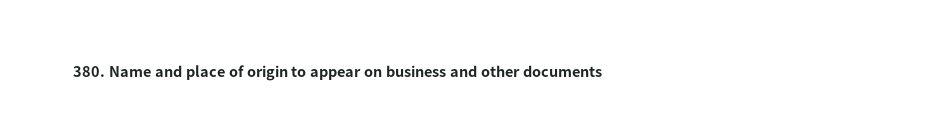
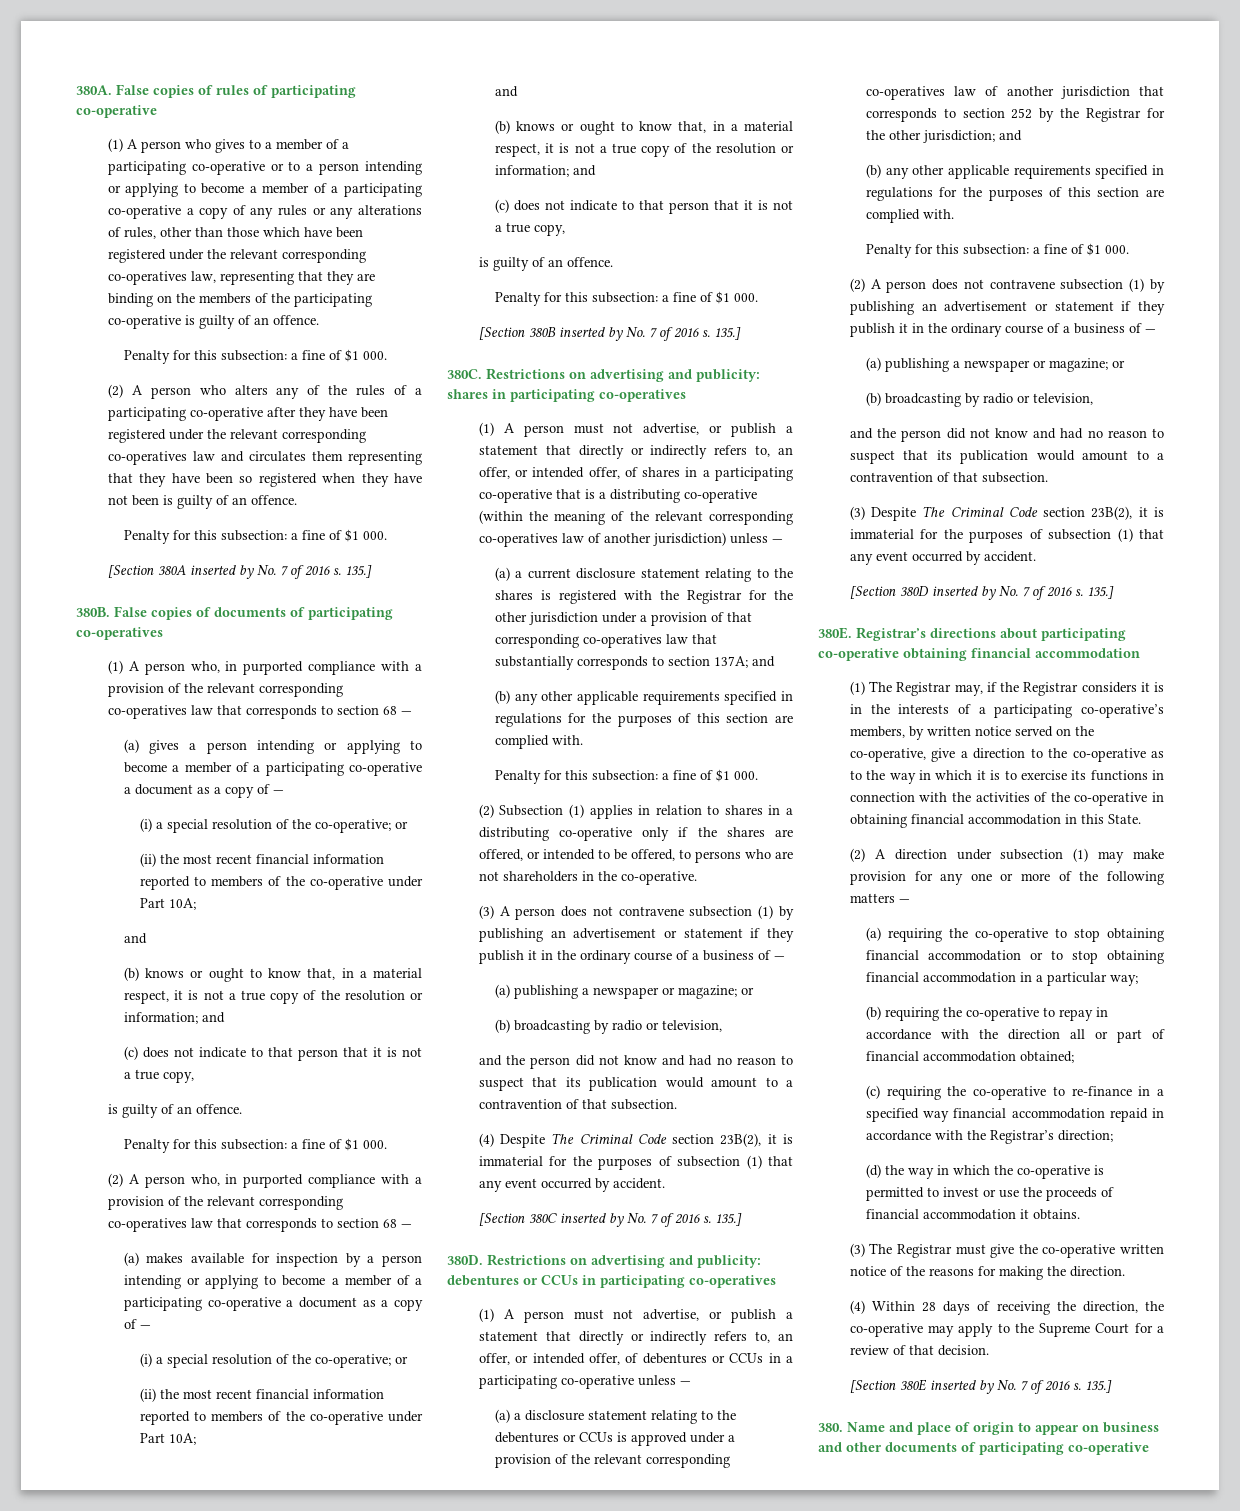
(73, 71) none -> [76,84,356,98] [76,105,157,118] [107,138,349,153] [107,161,422,175] [107,183,422,197] [107,205,422,219] [107,227,363,239] [107,249,366,263] [107,271,375,285] [107,293,372,307] [107,315,319,329] [123,349,387,364] [107,384,422,399] [107,407,388,421] [107,429,366,443] [107,451,422,465] [107,473,422,487] [107,495,297,509] [123,529,387,544] [107,565,372,579] [76,606,393,620] [76,627,163,640] [107,660,422,675] [107,683,343,697] [107,705,412,719] [123,739,422,754] [123,762,422,776] [123,784,284,798] [139,818,408,833] [139,853,384,867] [139,876,423,890] [139,898,196,910] [123,933,147,944] [123,967,422,982] [123,990,423,1004] [123,1012,225,1024] [123,1046,422,1061] [123,1069,194,1083] [107,1104,242,1118] [123,1138,387,1153] [107,1173,422,1188] [107,1196,343,1210] [107,1218,412,1232] [123,1252,422,1267] [123,1275,422,1289] [123,1297,423,1311] [123,1319,151,1329] [139,1353,408,1368] [139,1388,384,1402] [139,1411,423,1425] [139,1433,196,1445] [494,86,518,97] [494,120,793,135] [494,143,794,157] [494,165,596,177] [494,199,793,214] [494,222,565,236] [478,257,613,271] [494,291,758,306] [478,327,741,341] [447,368,760,382] [447,389,686,402] [478,422,793,437] [478,445,793,459] [478,467,793,481] [478,489,757,503] [478,510,793,525] [478,532,783,547] [494,567,793,582] [494,590,793,604] [494,612,752,626] [494,634,717,648] [494,656,775,670] [494,690,793,705] [494,713,793,727] [494,735,583,749] [494,769,758,784] [478,804,793,819] [478,827,793,841] [478,849,793,863] [478,871,697,885] [478,905,794,920] [478,928,794,942] [478,950,785,964] [494,984,754,999] [494,1019,722,1034] [478,1055,793,1069] [478,1077,793,1091] [478,1099,677,1110] [478,1133,794,1148] [478,1155,793,1170] [478,1178,665,1192] [478,1213,742,1227] [447,1254,761,1268] [447,1275,776,1288] [478,1308,793,1323] [478,1331,793,1345] [478,1353,794,1365] [478,1375,691,1389] [494,1409,736,1424] [494,1432,735,1446] [494,1454,730,1468] [865,86,1164,100] [865,108,1165,122] [865,130,1022,143] [865,164,1164,179] [865,187,1164,201] [865,209,954,223] [865,243,1129,258] [849,278,1165,293] [849,301,1165,315] [849,323,1156,337] [865,357,1125,372] [865,392,1093,407] [849,428,1164,442] [849,450,1164,464] [849,472,1048,483] [849,506,1164,521] [849,528,1164,543] [849,551,1036,565] [849,586,1114,600] [818,627,1126,641] [818,648,1140,661] [849,681,1164,696] [849,704,1164,718] [849,726,1094,740] [849,748,1164,762] [849,770,1164,784] [849,792,1164,806] [849,814,1141,828] [849,848,1164,863] [849,871,1164,885] [849,893,910,903] [865,927,1164,942] [865,950,1164,964] [865,972,1138,986] [865,1006,1108,1021] [865,1029,1165,1043] [865,1051,1074,1063] [865,1085,1164,1100] [865,1108,1164,1122] [865,1130,1113,1144] [865,1164,1104,1179] [865,1187,1114,1201] [865,1209,1080,1220] [849,1243,1164,1258] [849,1266,1125,1280] [849,1300,1164,1315] [849,1323,1164,1337] [849,1345,989,1356] [849,1379,1112,1394] 380A. False copies of rules of participating co-operative // (1) A person who gives to a member of a participating co-operative or to a person intending or applying to become a member of a participating co-operative a copy of any rules or any alterations of rules, other than those which have been registered under the relevant corresponding co-operatives law, representing that they are binding on the members of the participating co-operative is guilty of an offence. // Penalty for this subsection: a fine of $1 000. // (2) A person who alters any of the rules of a participating co-operative after they have been registered under the relevant corresponding co-operatives law and circulates them representing that they have been so registered when they have not been is guilty of an offence. // Penalty for this subsection: a fine of $1 000. // [Section 380A inserted by No. 7 of 2016 s. 135.] // 380B. False copies of documents of participating co-operatives // (1) A person who, in purported compliance with a provision of the relevant corresponding co-operatives law that corresponds to section 68 — // (a) gives a person intending or applying to become a member of a participating co-operative a document as a copy of — // (i) a special resolution of the co-operative; or // (ii) the most recent financial information reported to members of the co-operative under Part 10A; // and // (b) knows or ought to know that, in a material respect, it is not a true copy of the resolution or information; and // (c) does not indicate to that person that it is not a true copy, // is guilty of an offence. // Penalty for this subsection: a fine of $1 000. // (2) A person who, in purported compliance with a provision of the relevant corresponding co-operatives law that corresponds to section 68 — // (a) makes available for inspection by a person intending or applying to become a member of a participating co-operative a document as a copy of — // (i) a special resolution of the co-operative; or // (ii) the most recent financial information reported to members of the co-operative under Part 10A; // and // (b) knows or ought to know that, in a material respect, it is not a true copy of the resolution or information; and // (c) does not indicate to that person that it is not a true copy, // is guilty of an offence. // Penalty for this subsection: a fine of $1 000. // [Section 380B inserted by No. 7 of 2016 s. 135.] // 380C. Restrictions on advertising and publicity: shares in participating co-operatives // (1) A person must not advertise, or publish a statement that directly or indirectly refers to, an offer, or intended offer, of shares in a participating co-operative that is a distributing co-operative (within the meaning of the relevant corresponding co-operatives law of another jurisdiction) unless — // (a) a current disclosure statement relating to the shares is registered with the Registrar for the other jurisdiction under a provision of that corresponding co-operatives law that substantially corresponds to section 137A; and // (b) any other applicable requirements specified in regulations for the purposes of this section are complied with. // Penalty for this subsection: a fine of $1 000. // (2) Subsection (1) applies in relation to shares in a distributing co-operative only if the shares are offered, or intended to be offered, to persons who are not shareholders in the co-operative. // (3) A person does not contravene subsection (1) by publishing an advertisement or statement if they publish it in the ordinary course of a business of — // (a) publishing a newspaper or magazine; or // (b) broadcasting by radio or television, // and the person did not know and had no reason to suspect that its publication would amount to a contravention of that subsection. // (4) Despite The Criminal Code section 23B(2), it is immaterial for the purposes of subsection (1) that any event occurred by accident. // [Section 380C inserted by No. 7 of 2016 s. 135.] // 380D. Restrictions on advertising and publicity: debentures or CCUs in participating co-operatives // (1) A person must not advertise, or publish a statement that directly or indirectly refers to, an offer, or intended offer, of debentures or CCUs in a participating co-operative unless — // (a) a disclosure statement relating to the debentures or CCUs is approved under a provision of the relevant corresponding co-operatives law of another jurisdiction that corresponds to section 252 by the Registrar for the other jurisdiction; and // (b) any other applicable requirements specified in regulations for the purposes of this section are complied with. // Penalty for this subsection: a fine of $1 000. // (2) A person does not contravene subsection (1) by publishing an advertisement or statement if they publish it in the ordinary course of a business of — // (a) publishing a newspaper or magazine; or // (b) broadcasting by radio or television, // and the person did not know and had no reason to suspect that its publication would amount to a contravention of that subsection. // (3) Despite The Criminal Code section 23B(2), it is immaterial for the purposes of subsection (1) that any event occurred by accident. // [Section 380D inserted by No. 7 of 2016 s. 135.] // 380E. Registrar’s directions about participating co-operative obtaining financial accommodation // (1) The Registrar may, if the Registrar considers it is in the interests of a participating co-operative’s members, by written notice served on the co-operative, give a direction to the co-operative as to the way in which it is to exercise its functions in connection with the activities of the co-operative in obtaining financial accommodation in this State. // (2) A direction under subsection (1) may make provision for any one or more of the following matters — // (a) requiring the co-operative to stop obtaining financial accommodation or to stop obtaining financial accommodation in a particular way; // (b) requiring the co-operative to repay in accordance with the direction all or part of financial accommodation obtained; // (c) requiring the co-operative to re-finance in a specified way financial accommodation repaid in accordance with the Registrar’s direction; // (d) the way in which the co-operative is permitted to invest or use the proceeds of financial accommodation it obtains. // (3) The Registrar must give the co-operative written notice of the reasons for making the direction. // (4) Within 28 days of receiving the direction, the co-operative may apply to the Supreme Court for a review of that decision. // [Section 380E inserted by No. 7 of 2016 s. 135.] //
(602, 71) none -> [961,1442,1149,1455] of participating co-operative

